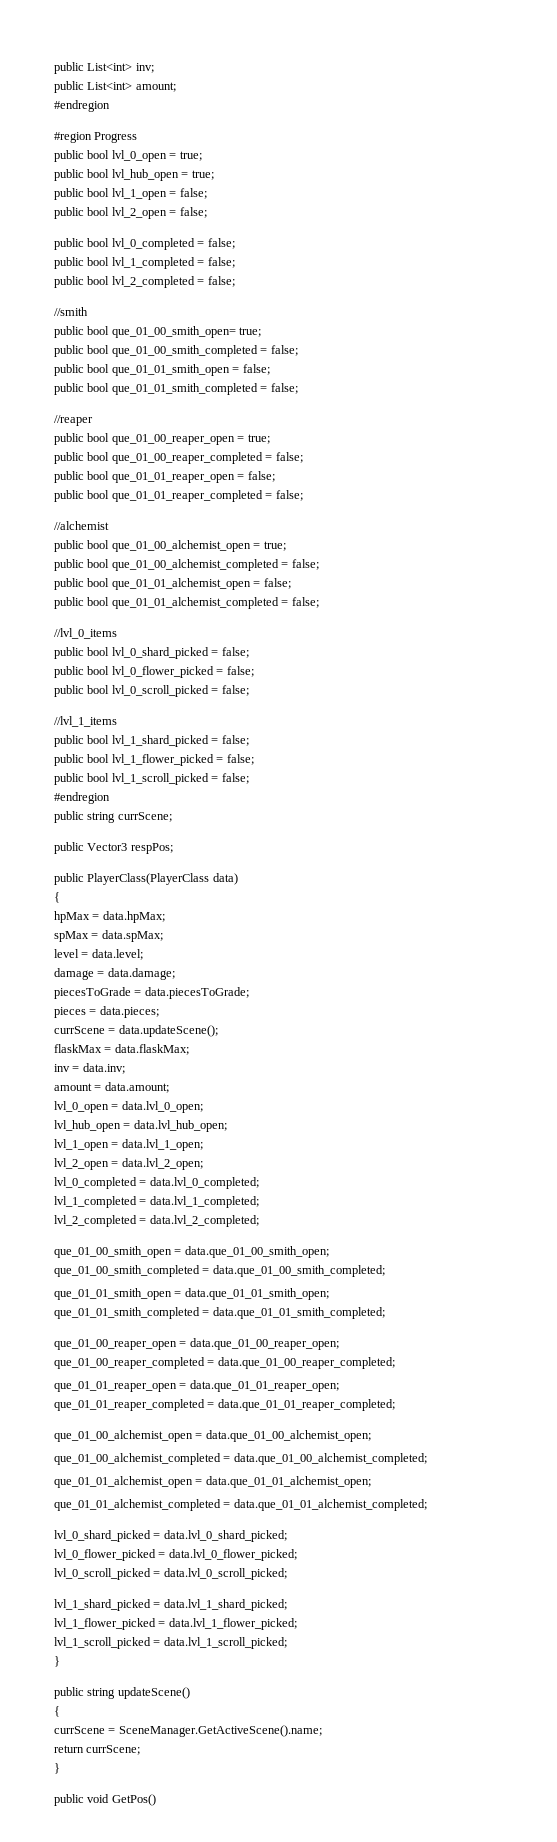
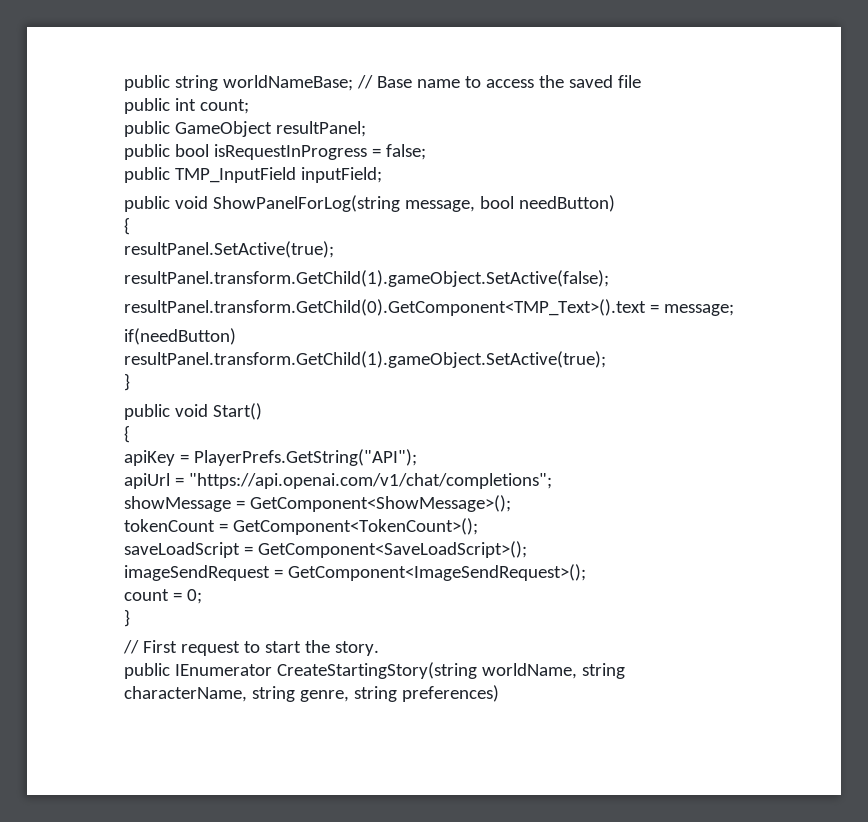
[54,62,154,74] [54,81,176,93] [54,100,110,112] [54,132,138,143] [54,150,202,162] [54,169,214,181] [54,188,207,200] [54,207,207,219] [54,238,235,250] [54,257,235,269] [54,276,235,288] [54,307,88,316] [54,326,262,338] [54,345,298,357] [54,364,270,376] [54,383,298,395] [54,415,93,426] [54,433,270,445] [54,452,303,464] [54,471,275,483] [54,490,303,502] [54,521,109,530] [54,540,286,552] [54,559,319,571] [54,578,291,590] [54,597,319,609] [54,628,117,639] [54,647,249,659] [54,666,254,678] [54,685,249,697] [54,716,117,727] [54,735,249,747] [54,754,254,766] [54,773,249,785] [54,792,110,804] [54,811,172,823] [54,842,173,854] [54,873,238,885] [54,892,60,903] [54,911,165,923] [54,930,163,942] [54,949,143,960] [54,968,175,980] [54,987,249,999] [54,1006,159,1018] [54,1025,218,1037] [54,1044,189,1055] [54,1063,125,1074] [54,1082,169,1093] [54,1101,203,1113] [54,1120,227,1132] [54,1139,203,1151] [54,1158,203,1170] [54,1177,259,1189] [54,1196,259,1208] [54,1215,259,1227] [54,1246,329,1258] [54,1265,385,1277] [54,1288,329,1300] [54,1307,385,1319] [54,1338,339,1350] [54,1357,395,1369] [54,1380,339,1392] [54,1399,395,1411] [54,1430,371,1442] [54,1453,427,1465] [54,1476,371,1488] [54,1499,427,1511] [54,1530,287,1542] [54,1549,297,1561] [54,1568,287,1580] [54,1599,287,1611] [54,1618,297,1630] [54,1637,287,1649] [54,1656,60,1667] [54,1687,190,1699] [54,1706,60,1717] [54,1725,322,1737] [54,1745,141,1755] [54,1763,60,1774] [54,1794,156,1806] public List<int> inv; // public List<int> amount; // #endregion // #region Progress // public bool lvl_0_open = true; // public bool lvl_hub_open = true; // public bool lvl_1_open = false; // public bool lvl_2_open = false; // public bool lvl_0_completed = false; // public bool lvl_1_completed = false; // public bool lvl_2_completed = false; // //smith // public bool que_01_00_smith_open= true; // public bool que_01_00_smith_completed = false; // public bool que_01_01_smith_open = false; // public bool que_01_01_smith_completed = false; // //reaper // public bool que_01_00_reaper_open = true; // public bool que_01_00_reaper_completed = false; // public bool que_01_01_reaper_open = false; // public bool que_01_01_reaper_completed = false; // //alchemist // public bool que_01_00_alchemist_open = true; // public bool que_01_00_alchemist_completed = false; // public bool que_01_01_alchemist_open = false; // public bool que_01_01_alchemist_completed = false; // //lvl_0_items // public bool lvl_0_shard_picked = false; // public bool lvl_0_flower_picked = false; // public bool lvl_0_scroll_picked = false; // //lvl_1_items // public bool lvl_1_shard_picked = false; // public bool lvl_1_flower_picked = false; // public bool lvl_1_scroll_picked = false; // #endregion // public string currScene; // public Vector3 respPos; // public PlayerClass(PlayerClass data) // { // hpMax = data.hpMax; // spMax = data.spMax; // level = data.level; // damage = data.damage; // piecesToGrade = data.piecesToGrade; // pieces = data.pieces; // currScene = data.updateScene(); // flaskMax = data.flaskMax; // inv = data.inv; // amount = data.amount; // lvl_0_open = data.lvl_0_open; // lvl_hub_open = data.lvl_hub_open; // lvl_1_open = data.lvl_1_open; // lvl_2_open = data.lvl_2_open; // lvl_0_completed = data.lvl_0_completed; // lvl_1_completed = data.lvl_1_completed; // lvl_2_completed = data.lvl_2_completed; // que_01_00_smith_open = data.que_01_00_smith_open; // que_01_00_smith_completed = data.que_01_00_smith_completed; // que_01_01_smith_open = data.que_01_01_smith_open; // que_01_01_smith_completed = data.que_01_01_smith_completed; // que_01_00_reaper_open = data.que_01_00_reaper_open; // que_01_00_reaper_completed = data.que_01_00_reaper_completed; // que_01_01_reaper_open = data.que_01_01_reaper_open; // que_01_01_reaper_completed = data.que_01_01_reaper_completed; // que_01_00_alchemist_open = data.que_01_00_alchemist_open; // que_01_00_alchemist_completed = data.que_01_00_alchemist_completed; // que_01_01_alchemist_open = data.que_01_01_alchemist_open; // que_01_01_alchemist_completed = data.que_01_01_alchemist_completed; // lvl_0_shard_picked = data.lvl_0_shard_picked; // lvl_0_flower_picked = data.lvl_0_flower_picked; // lvl_0_scroll_picked = data.lvl_0_scroll_picked; // lvl_1_shard_picked = data.lvl_1_shard_picked; // lvl_1_flower_picked = data.lvl_1_flower_picked; // lvl_1_scroll_picked = data.lvl_1_scroll_picked; // } // public string updateScene() // { // currScene = SceneManager.GetActiveScene().name; // return currScene; // } // public void GetPos() -> [124,75,641,91] [124,98,249,114] [124,121,366,137] [124,144,426,160] [124,167,382,183] [124,195,615,212] [124,217,130,235] [124,241,334,258] [124,270,609,287] [124,299,734,316] [124,328,236,345] [124,351,606,368] [124,373,130,391] [124,403,262,420] [124,425,130,443] [124,449,417,466] [124,473,552,489] [124,495,511,512] [124,518,478,535] [124,541,527,558] [124,564,586,581] [124,589,202,604] [124,609,130,627] [123,640,379,656] [124,662,625,679] [124,685,499,702] public string worldNameBase; // Base name to access the saved file // public int count; // public GameObject resultPanel; // public bool isRequestInProgress = false; // public TMP_InputField inputField; // public void ShowPanelForLog(string message, bool needButton) // { // resultPanel.SetActive(true); // resultPanel.transform.GetChild(1).gameObject.SetActive(false); // resultPanel.transform.GetChild(0).GetComponent<TMP_Text>().text = message; // if(needButton) // resultPanel.transform.GetChild(1).gameObject.SetActive(true); // } // public void Start() // { // apiKey = PlayerPrefs.GetString("API"); // apiUrl = "https://api.openai.com/v1/chat/completions"; // showMessage = GetComponent<ShowMessage>(); // tokenCount = GetComponent<TokenCount>(); // saveLoadScript = GetComponent<SaveLoadScript>(); // imageSendRequest = GetComponent<ImageSendRequest>(); // count = 0; // } // // First request to start the story. // public IEnumerator CreateStartingStory(string worldName, string characterName, string genre, string preferences)

